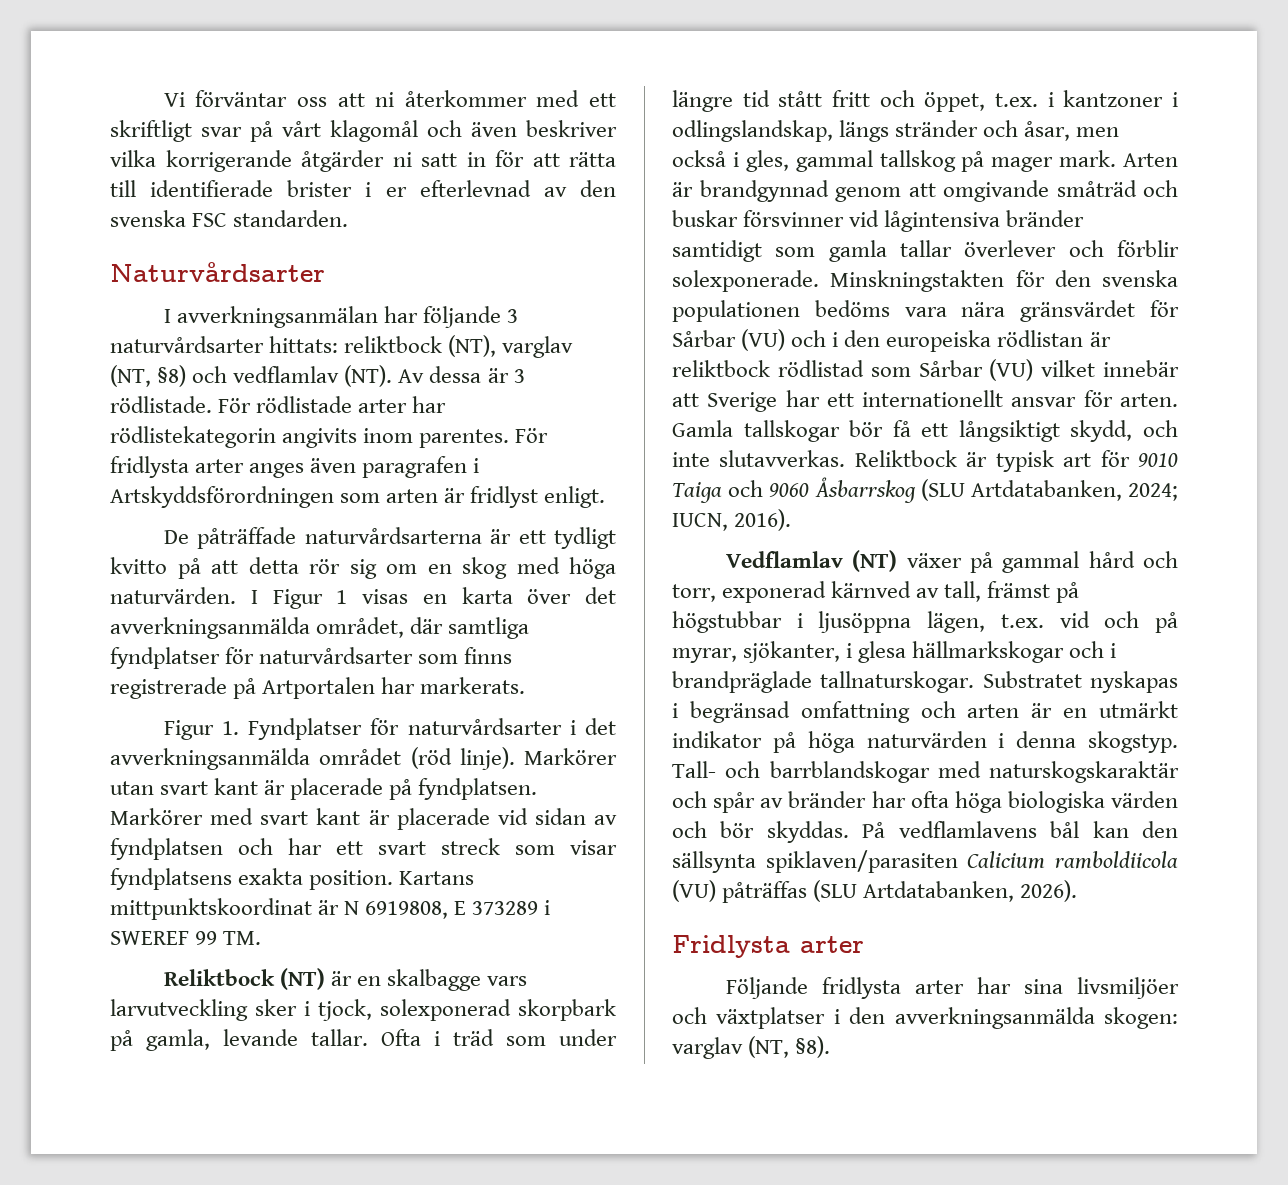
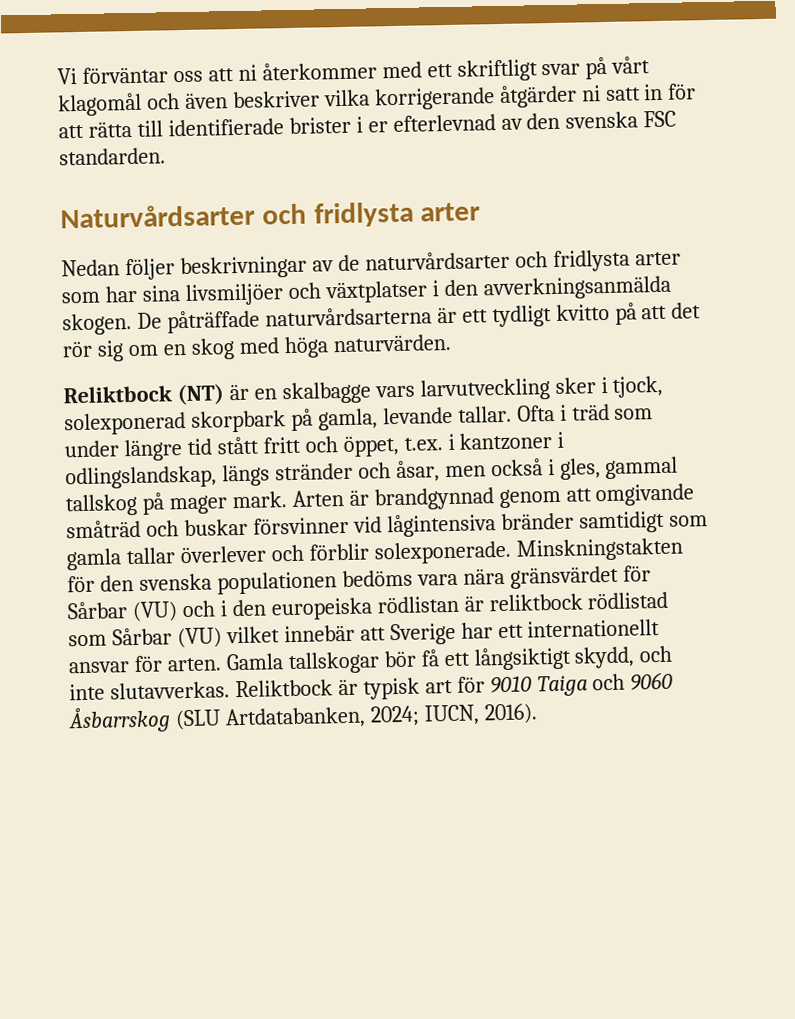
[163,306,519,328] [110,335,574,358] [110,365,525,387] [110,396,447,413] [110,426,549,448] [110,456,480,478] [110,486,606,508] // I avverkningsanmälan har följande 3 naturvårdsarter hittats: reliktbock (NT), varglav (NT, §8) och vedflamlav (NT). Av dessa är 3 rödlistade. För rödlistade arter har rödlistekategorin angivits inom parentes. För fridlysta arter anges även paragrafen i Artskyddsförordningen som arten är fridlyst enligt. // -> [261,201,481,228] [61,249,681,281] [61,275,672,307] [62,313,132,336] och fridlysta arter // Nedan följer beskrivningar av de naturvårdsarter och fridlysta arter som har sina livsmiljöer och växtplatser i den avverkningsanmälda skogen.
[248,557,299,574] detta -> [671,302,702,319] det
[250,587,616,609] [110,617,530,639] [110,647,513,669] [110,677,526,699] [163,718,616,740] [110,747,617,770] [110,778,538,800] [110,808,617,830] [110,838,617,860] [110,868,475,890] [110,898,551,920] [110,931,262,945] I Figur 1 visas en karta över det avverkningsanmälda området, där samtliga fyndplatser för naturvårdsarter som finns registrerade på Artportalen har markerats. // Figur 1. Fyndplatser för naturvårdsarter i det avverkningsanmälda området (röd linje). Markörer utan svart kant är placerade på fyndplatsen. Markörer med svart kant är placerade vid sidan av fyndplatsen och har ett svart streck som visar fyndplatsens exakta position. Kartans mittpunktskoordinat är N 6919808, E 373289 i SWEREF 99 TM. -> (451, 343) none
[725,550,1178,573] [672,581,1080,603] [672,611,1178,633] [672,641,1117,663] [672,671,1178,693] [672,701,1178,723] [672,731,1178,753] [672,761,1179,783] [672,791,1178,813] [672,821,1178,843] [672,850,1178,873] [672,880,1078,903] [672,935,864,958] [725,977,1179,999] [672,1007,1178,1029] [672,1036,831,1059] // Vedflamlav (NT) växer på gammal hård och torr, exponerad kärnved av tall, främst på högstubbar i ljusöppna lägen, t.ex. vid och på myrar, sjökanter, i glesa hällmarkskogar och i brandpräglade tallnaturskogar. Substratet nyskapas i begränsad omfattning och arten är en utmärkt indikator på höga naturvärden i denna skogstyp. Tall- och barrblandskogar med naturskogskaraktär och spår av bränder har ofta höga biologiska värden och bör skyddas. På vedflamlavens bål kan den sällsynta spiklaven/parasiten Calicium ramboldiicola (VU) påträffas (SLU Artdatabanken, 2026). // Fridlysta arter // Följande fridlysta arter har sina livsmiljöer och växtplatser i den avverkningsanmälda skogen: varglav (NT, §8). -> (538, 714) none

